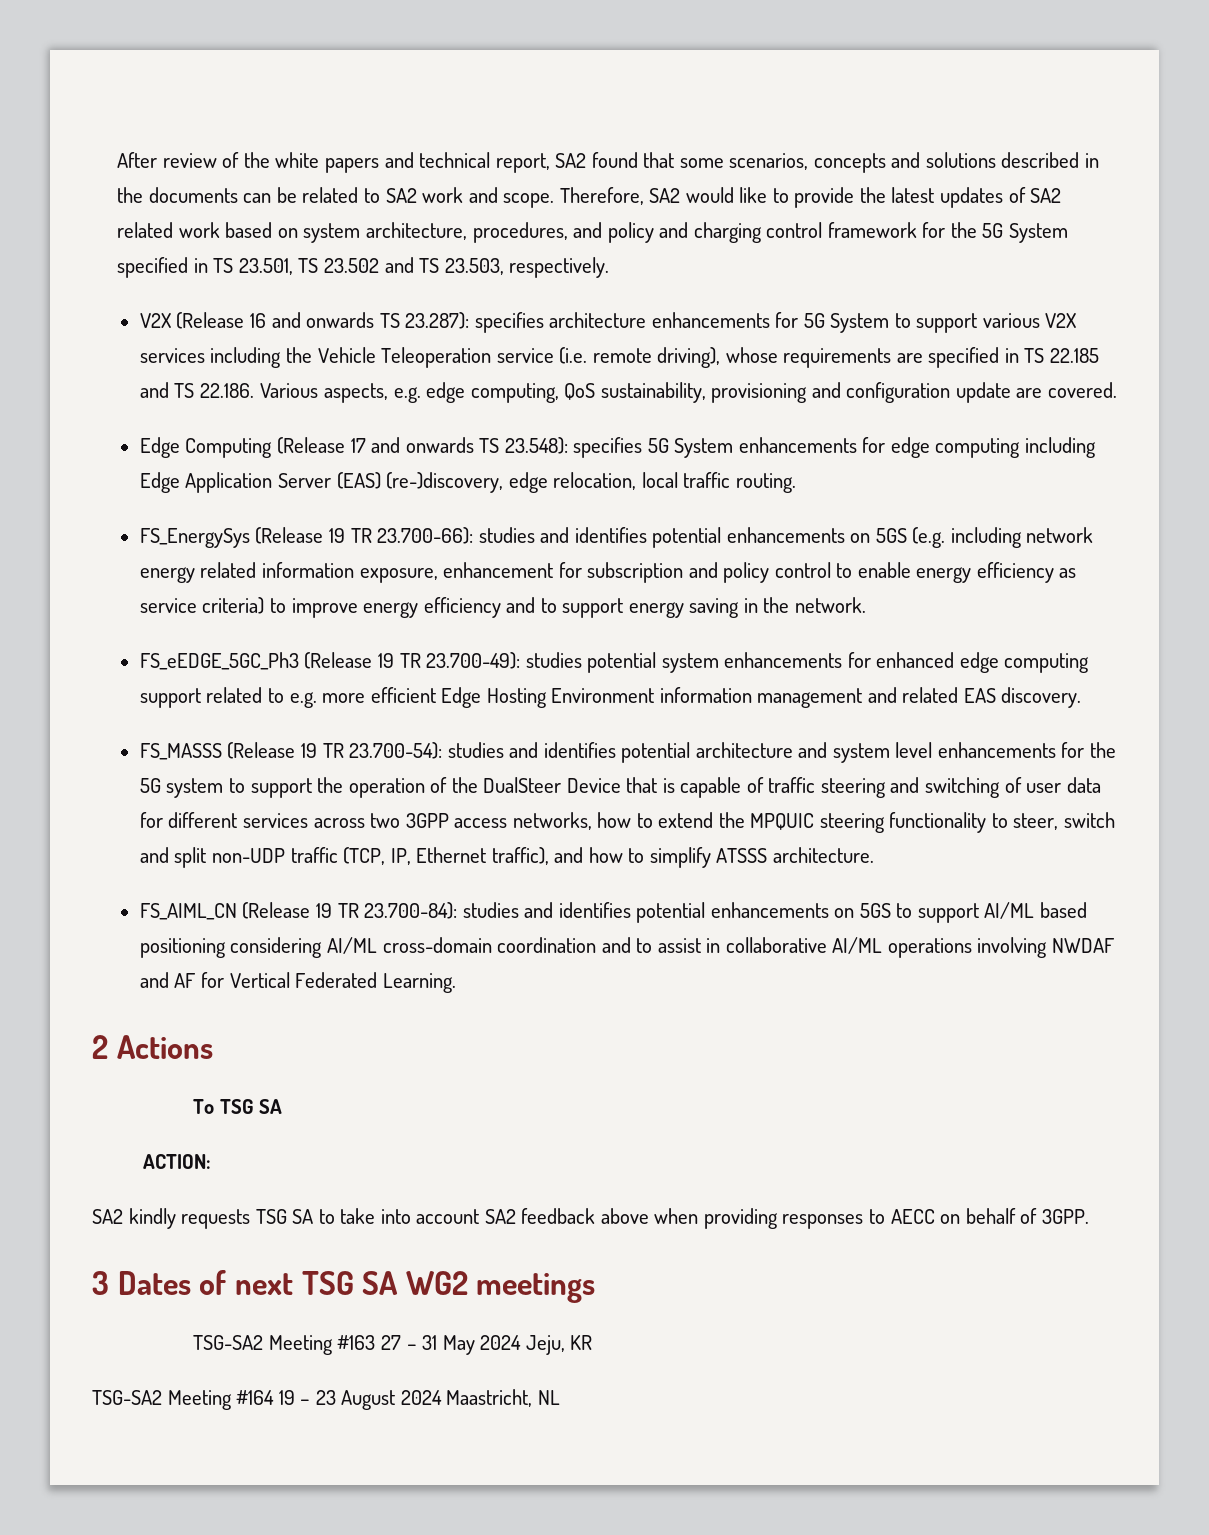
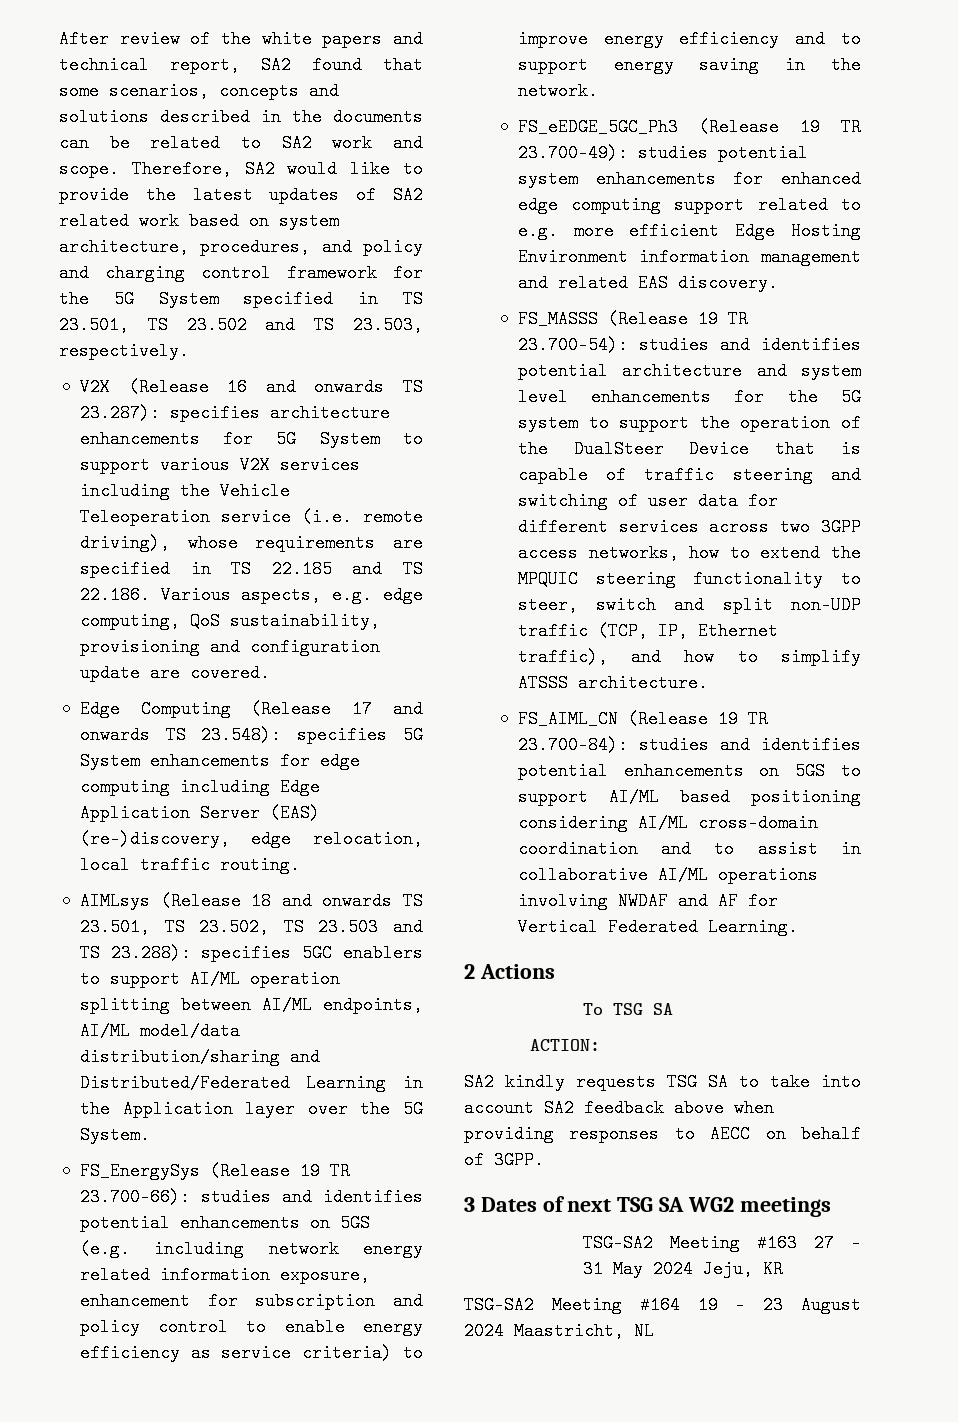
(796, 483) none -> [79,892,423,910] [79,918,423,936] [79,944,423,962] [79,970,340,988] [79,996,423,1014] [79,1022,240,1040] [79,1048,320,1066] [79,1074,423,1092] [79,1100,423,1118] [79,1126,150,1144] // AIMLsys (Release 18 and onwards TS 23.501, TS 23.502, TS 23.503 and TS 23.288): specifies 5GC enablers to support AI/ML operation splitting between AI/ML endpoints, AI/ML model/data distribution/sharing and Distributed/Federated Learning in the Application layer over the 5G System.

